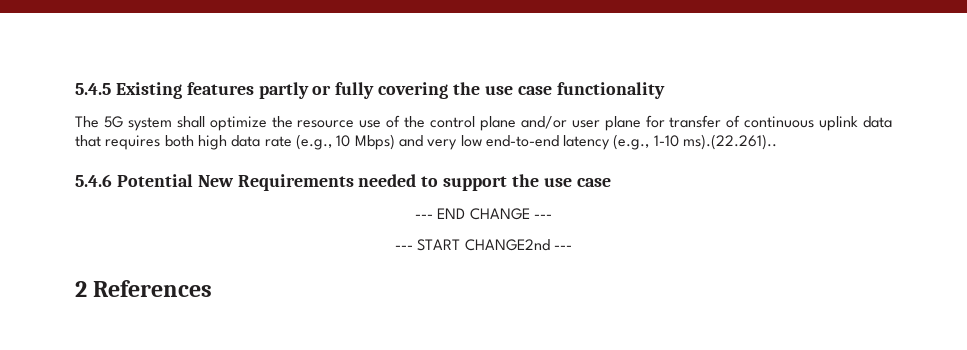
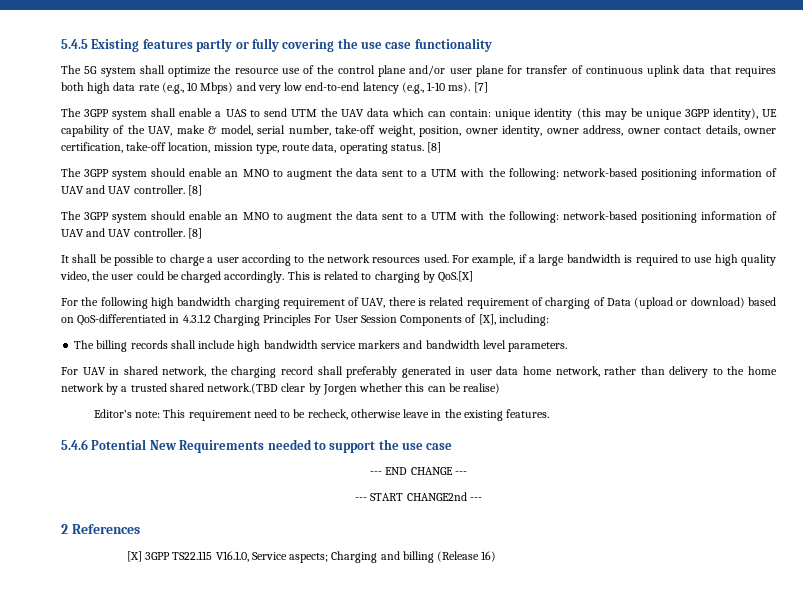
[683,134,778,150] ms).(22.261).. -> [448,82,488,93] [61,108,778,120] [61,125,777,137] [61,142,442,154] [61,168,777,180] [61,185,202,196] [61,211,777,223] [61,228,202,239] [61,254,777,266] [60,271,474,283] [61,297,776,309] [61,314,549,326] [74,340,568,352] [61,366,777,378] [61,383,501,395] [93,409,550,421] ms). [7] // The 3GPP system shall enable a UAS to send UTM the UAV data which can contain: unique identity (this may be unique 3GPP identity), UE capability of the UAV, make & model, serial number, take-off weight, position, owner identity, owner address, owner contact details, owner certification, take-off location, mission type, route data, operating status. [8] // The 3GPP system should enable an MNO to augment the data sent to a UTM with the following: network-based positioning information of UAV and UAV controller. [8] // The 3GPP system should enable an MNO to augment the data sent to a UTM with the following: network-based positioning information of UAV and UAV controller. [8] // It shall be possible to charge a user according to the network resources used. For example, if a large bandwidth is required to use high quality video, the user could be charged accordingly. This is related to charging by QoS.[X] // For the following high bandwidth charging requirement of UAV, there is related requirement of charging of Data (upload or download) based on QoS-differentiated in 4.3.1.2 Charging Principles For User Session Components of [X], including: // The billing records shall include high bandwidth service markers and bandwidth level parameters. // For UAV in shared network, the charging record shall preferably generated in user data home network, rather than delivery to the home network by a trusted shared network.(TBD clear by Jorgen whether this can be realise) // Editor’s note: This requirement need to be recheck, otherwise leave in the existing features.
(213, 288) none -> [126,551,497,563] // [X] 3GPP TS22.115 V16.1.0, Service aspects; Charging and billing (Release 16)

